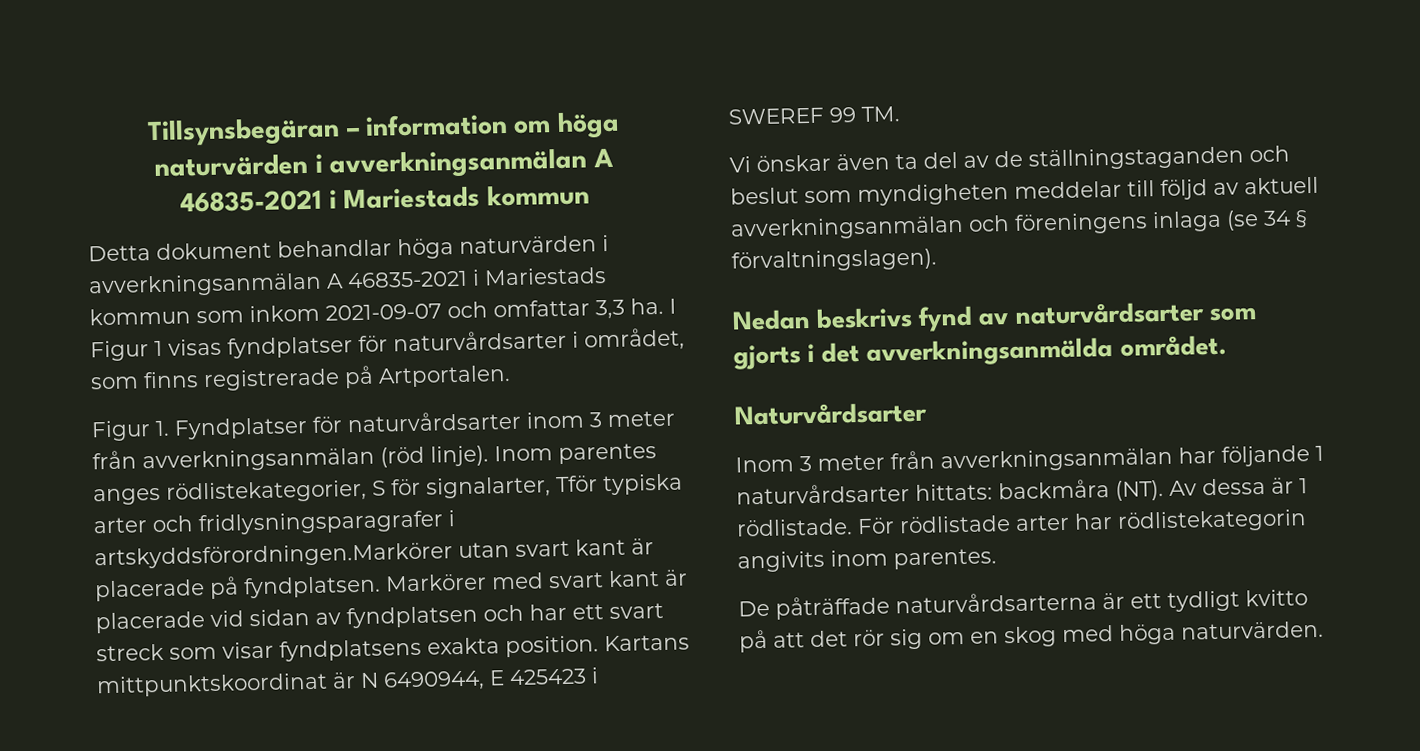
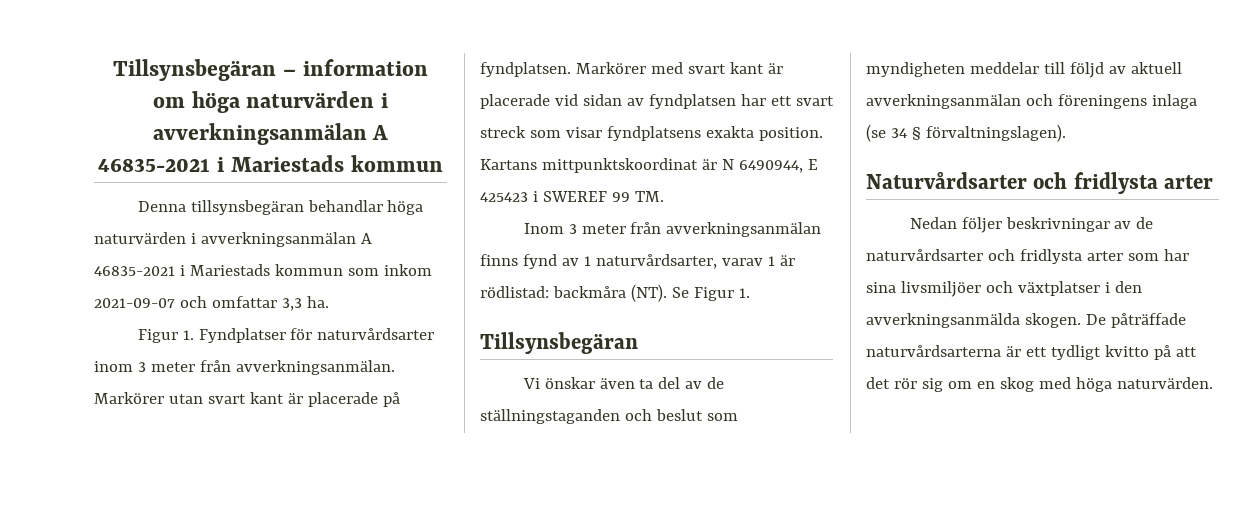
[88,241,272,262] Detta dokument -> [137,200,304,215] Denna tillsynsbegäran
[669,298,677,314] [90,327,685,362] [90,364,511,392] I Figur 1 visas fyndplatser för naturvårdsarter i området, som finns registrerade på Artportalen. -> (329, 302) none
[142,443,657,473] [93,473,683,506] [93,510,455,536] [94,542,453,570] avverkningsanmälan (röd linje). Inom parentes anges rödlistekategorier, S för signalarter, Tför typiska arter och fridlysningsparagrafer i artskyddsförordningen.Markörer -> [235,360,395,375] [94,392,164,404] avverkningsanmälan. Markörer
[483,604,524,622] och -> (736, 101) none
(900, 114) none -> [523,222,822,237] [480,254,795,269] [480,284,750,302] [480,332,638,354] // Inom 3 meter från avverkningsanmälan finns fynd av 1 naturvårdsarter, varav 1 är rödlistad: backmåra (NT). Se Figur 1. // Tillsynsbegäran
[732,301,1257,332] [733,334,1227,370] [734,401,927,426] [735,445,1324,473] [736,477,1308,505] [736,509,1307,537] [737,548,997,573] Nedan beskrivs fynd av naturvårdsarter som gjorts i det avverkningsanmälda området. // Naturvårdsarter // Inom 3 meter från avverkningsanmälan har följande 1 naturvårdsarter hittats: backmåra (NT). Av dessa är 1 rödlistade. För rödlistade arter har rödlistekategorin angivits inom parentes. // -> [866,171,1214,194] [909,217,1154,233] [866,249,1189,264] [866,281,1142,297] [866,313,1081,328] Naturvårdsarter och fridlysta arter // Nedan följer beskrivningar av de naturvårdsarter och fridlysta arter som har sina livsmiljöer och växtplatser i den avverkningsanmälda skogen.

